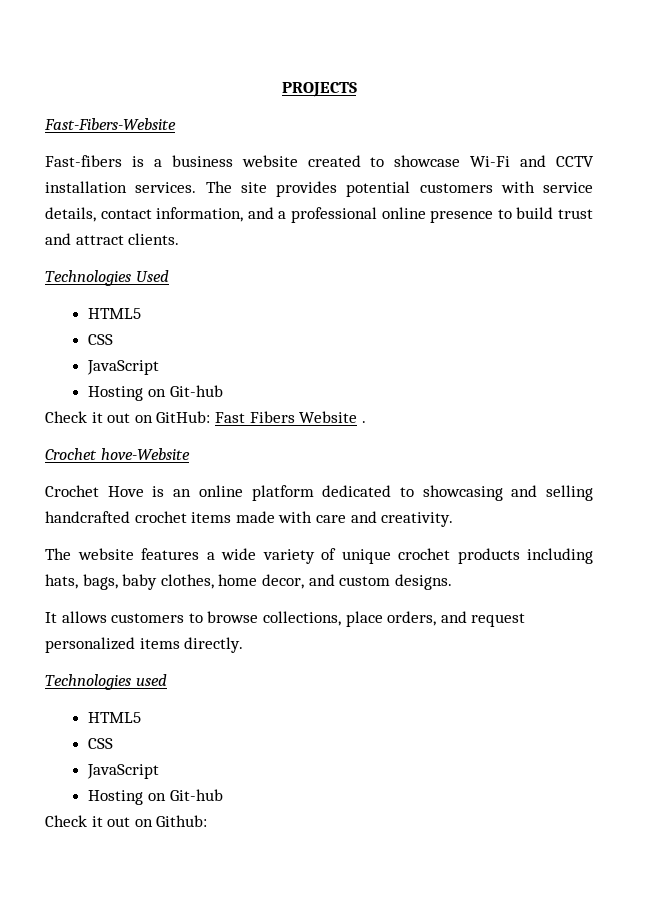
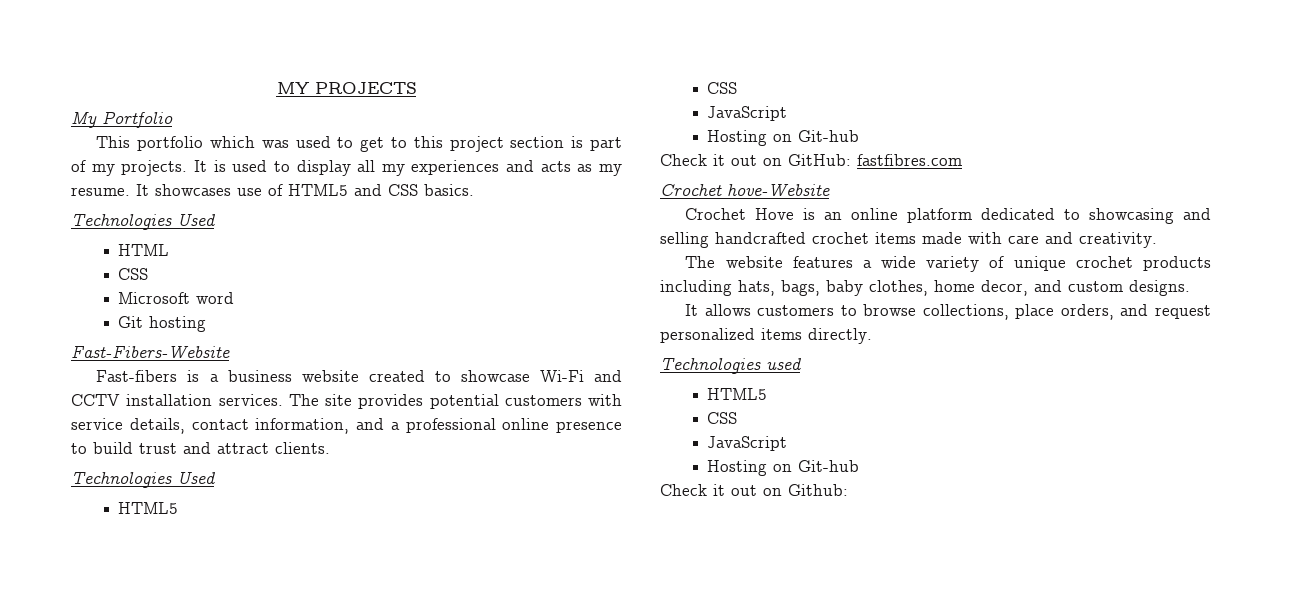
(281, 89) none -> [276,82,310,94] MY
(357, 89) none -> [71,111,173,128] [96,136,623,152] [71,160,623,176] [71,184,474,196] [71,213,216,230] [118,244,170,256] [118,268,149,280] [118,292,235,304] [118,316,207,332] // My Portfolio // This portfolio which was used to get to this project section is part of my projects. It is used to display all my experiences and acts as my resume. It showcases use of HTML5 and CSS basics. // Technologies Used // HTML // CSS // Microsoft word // Git hosting
[214,411,366,423] Fast Fibers Website . -> [857,154,962,166] fastfibres.com

